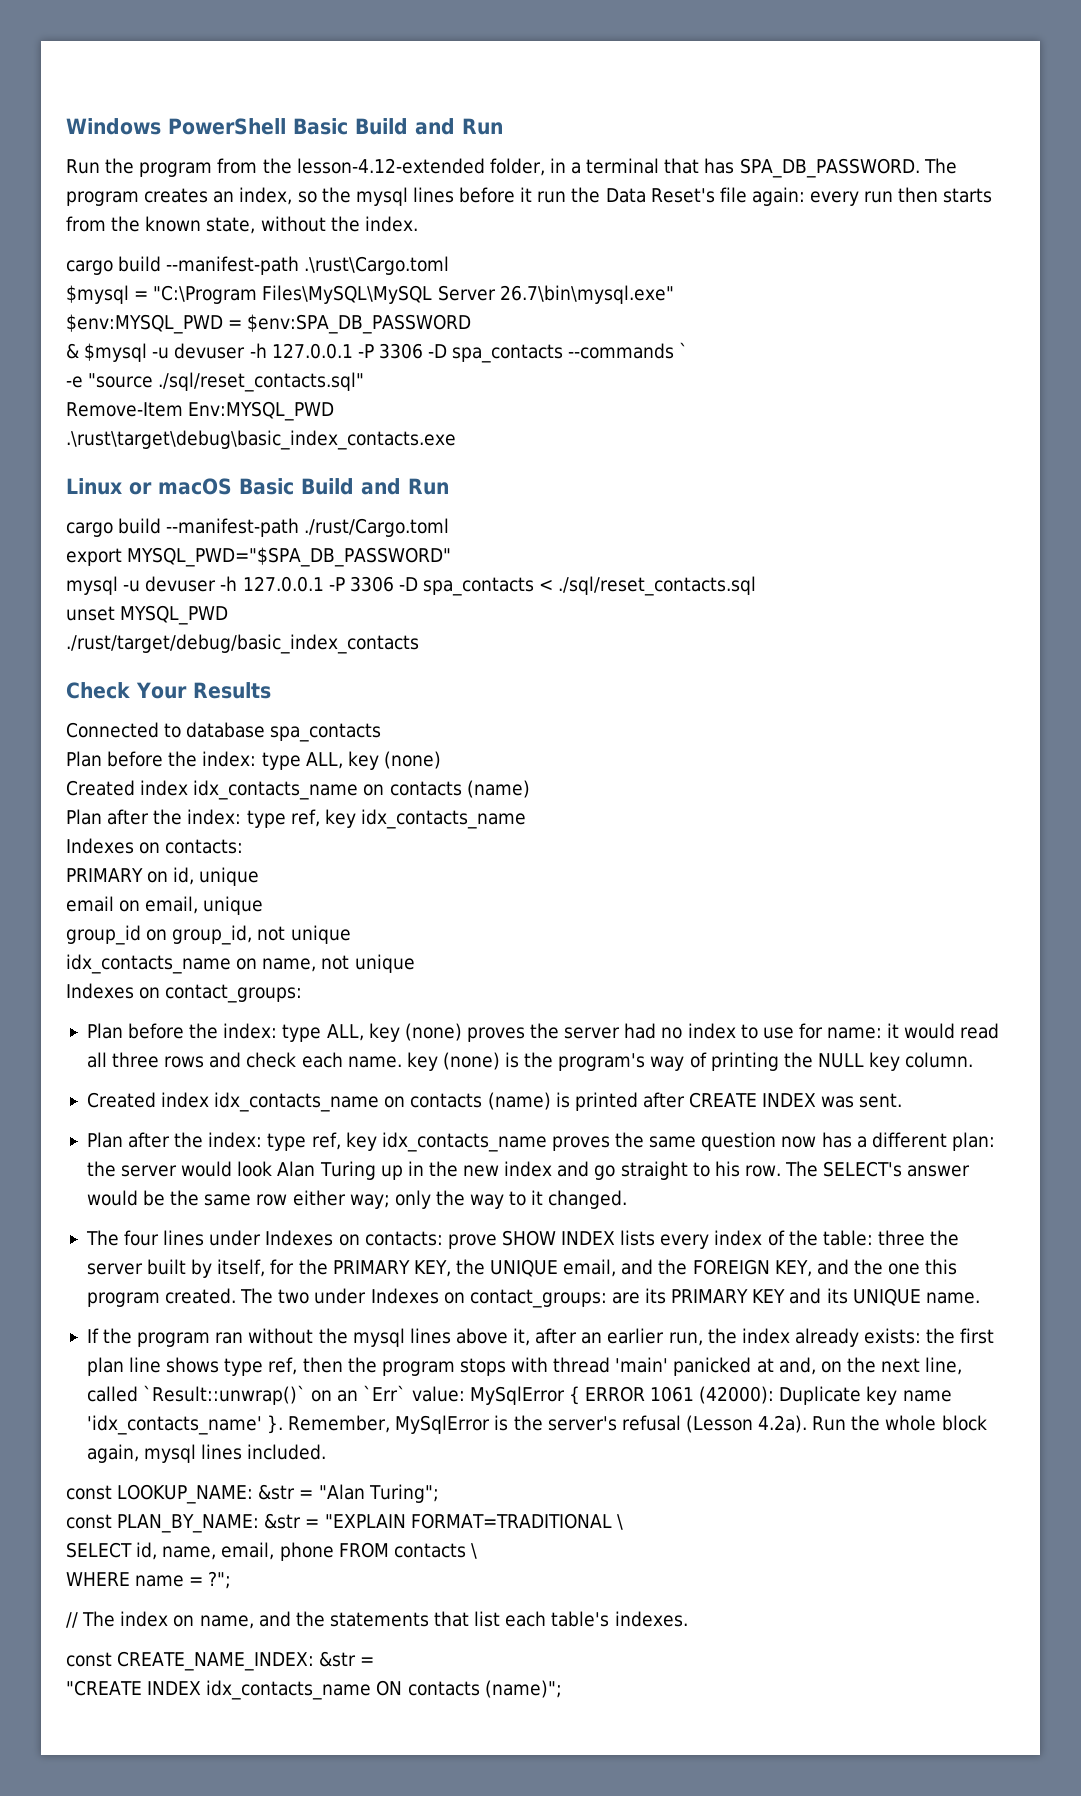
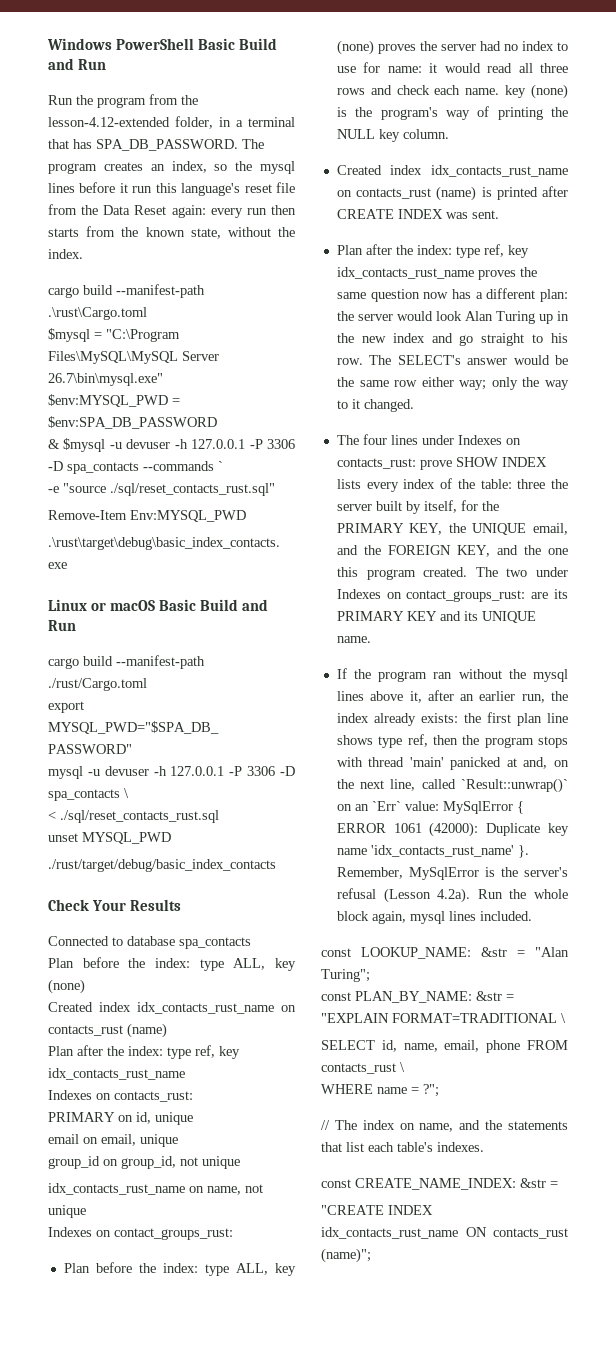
[571,187,747,203] the Data Reset's file -> [155,182,295,196] [48,204,167,215] this language's reset file from the Data Reset
[158,372,365,392] ./sql/reset_contacts.sql" -> [110,483,275,496] ./sql/reset_contacts_rust.sql"
[539,576,757,596] < ./sql/reset_contacts.sql -> [124,788,129,798] [48,810,219,823] \ // < ./sql/reset_contacts_rust.sql
[193,780,462,800] idx_contacts_name on contacts -> [137,1002,296,1014] [48,1025,123,1036] idx_contacts_rust_name on contacts_rust
[360,809,526,829] [66,838,244,854] idx_contacts_name // Indexes on contacts: -> [48,1068,185,1080] [48,1090,193,1102] idx_contacts_rust_name // Indexes on contacts_rust:
[66,954,231,974] idx_contacts_name -> [48,1183,185,1195] idx_contacts_rust_name
[165,984,303,1003] contact_groups: -> [114,1228,233,1240] contact_groups_rust:
[214,1092,483,1112] idx_contacts_name on contacts -> [431,165,568,177] [336,188,432,199] idx_contacts_rust_name on contacts_rust
[381,1132,547,1152] idx_contacts_name -> [336,267,474,279] idx_contacts_rust_name
[364,1231,443,1246] contacts: -> [336,458,416,469] contacts_rust:
[469,1289,607,1308] contact_groups: -> [406,590,526,602] contact_groups_rust:
[86,1415,262,1435] 'idx_contacts_name' -> [370,845,514,857] 'idx_contacts_rust_name'
[393,1543,466,1558] contacts -> [321,1063,396,1074] contacts_rust
[206,1680,480,1700] idx_contacts_name ON contacts -> [321,1227,568,1239] idx_contacts_rust_name ON contacts_rust

